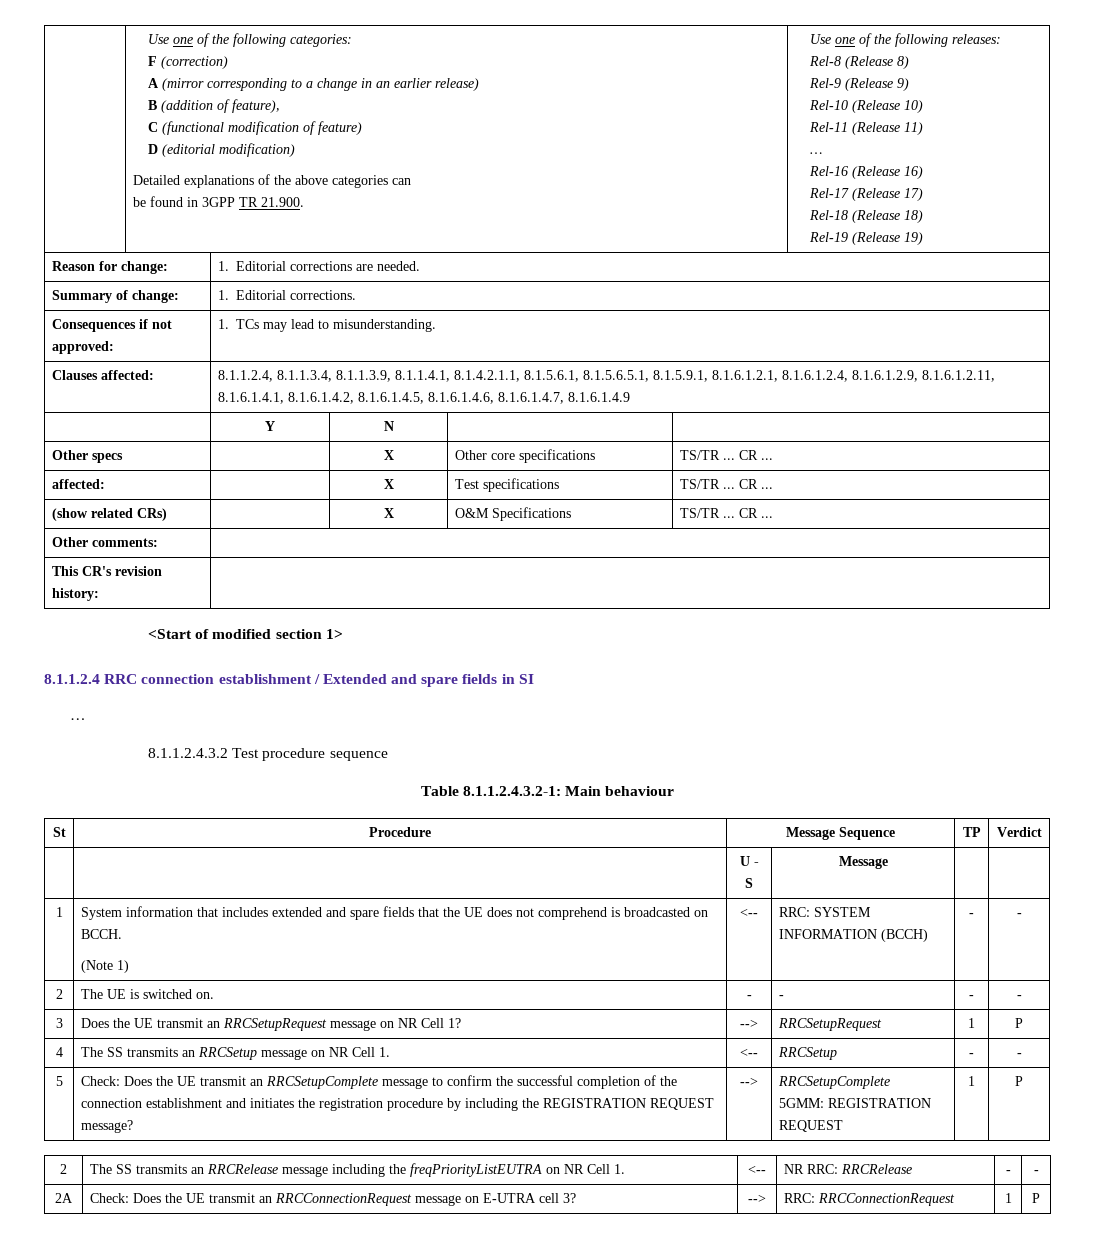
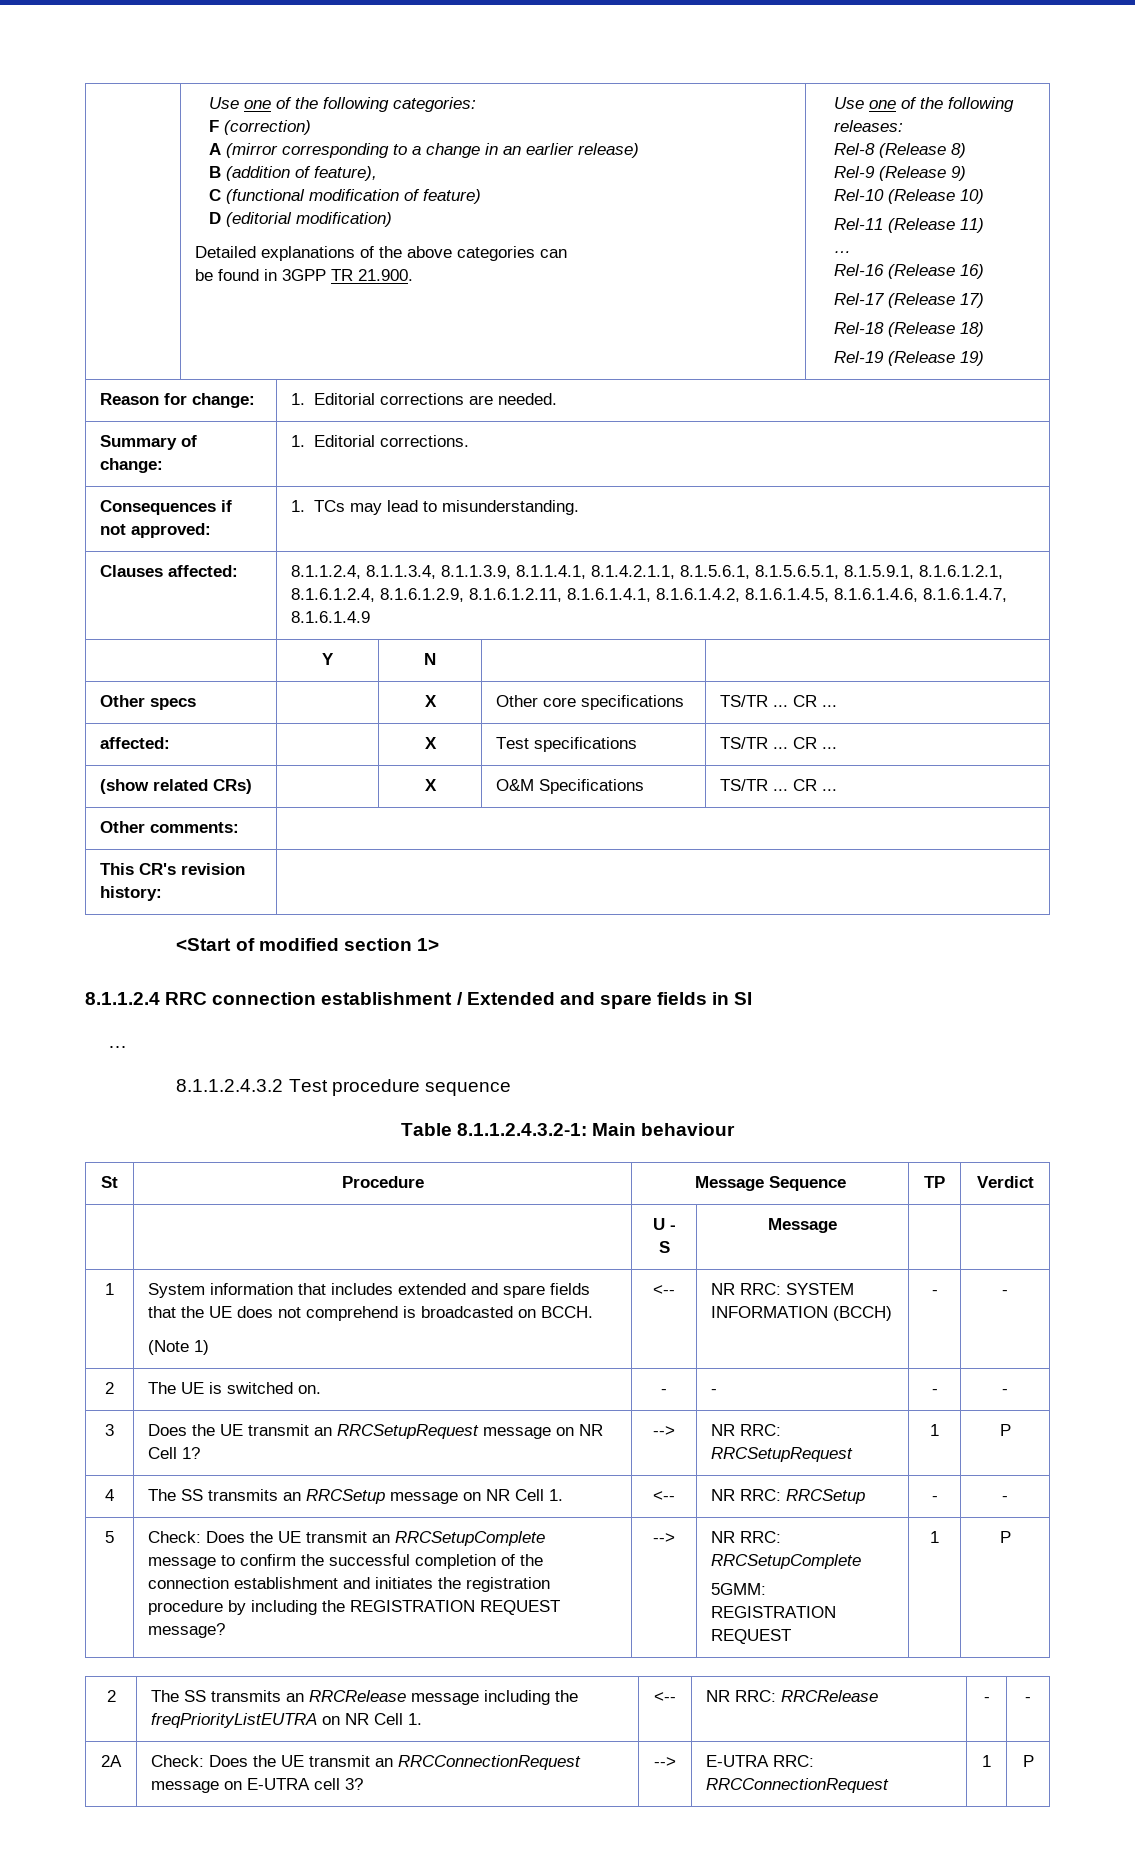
(758, 912) none -> [711,1283,736,1295] NR
(758, 1023) none -> [711,1424,782,1436] NR RRC:
(758, 1052) none -> [711,1489,782,1501] NR RRC:
(758, 1081) none -> [711,1531,782,1543] NR RRC:
(766, 1198) none -> [706,1755,770,1767] E-UTRA

